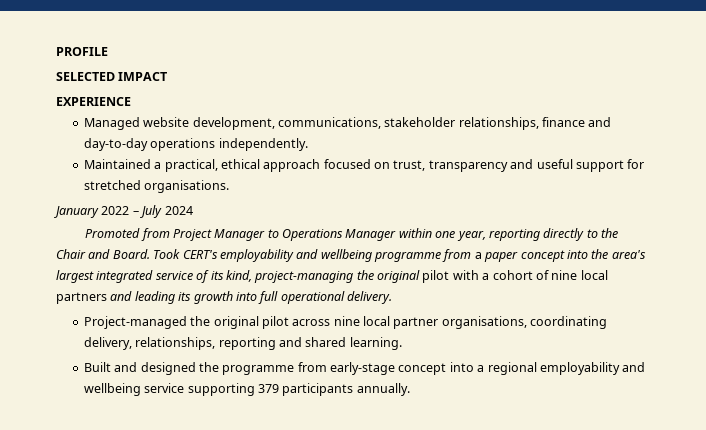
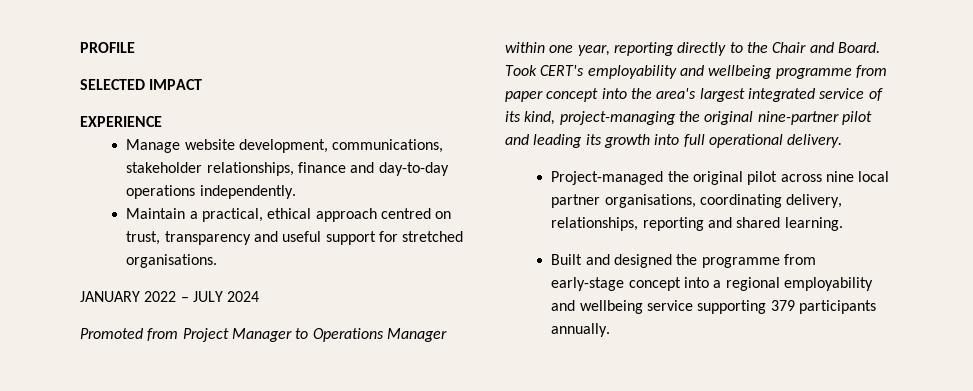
[83,117,140,130] Managed -> [126,139,181,153] Manage
[83,159,151,169] Maintained -> [126,208,186,219] Maintain
[323,159,371,169] focused -> [380,208,431,219] centred
[54,206,99,218] January -> [80,291,140,302] JANUARY
[140,205,163,218] July -> [192,291,223,302] JULY
[474,252,482,259] a -> (887, 71) none
[422,270,608,283] [56,292,107,304] pilot with a cohort of nine local partners -> [757,111,872,125] nine-partner pilot

